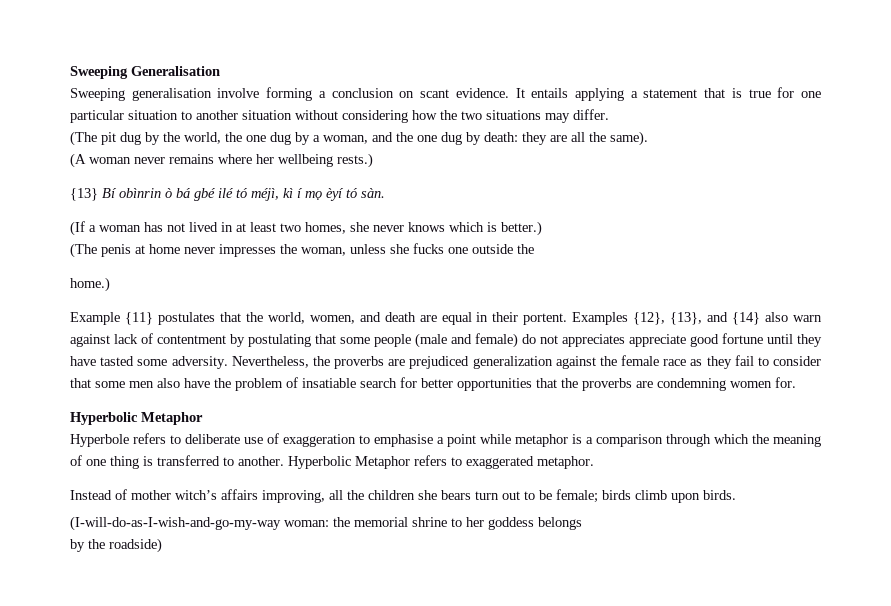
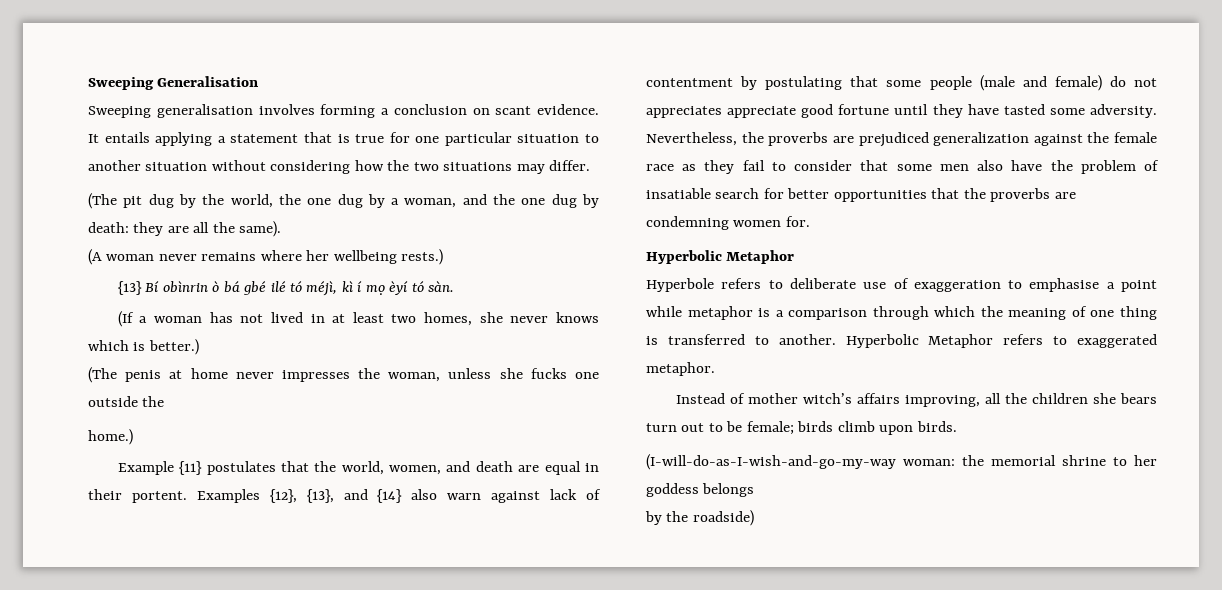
[217,88,260,98] involve -> [258,104,315,115] involves

